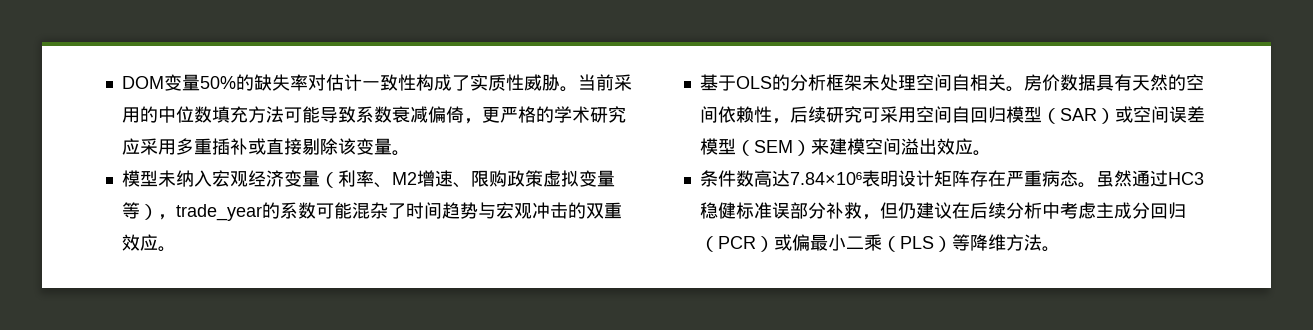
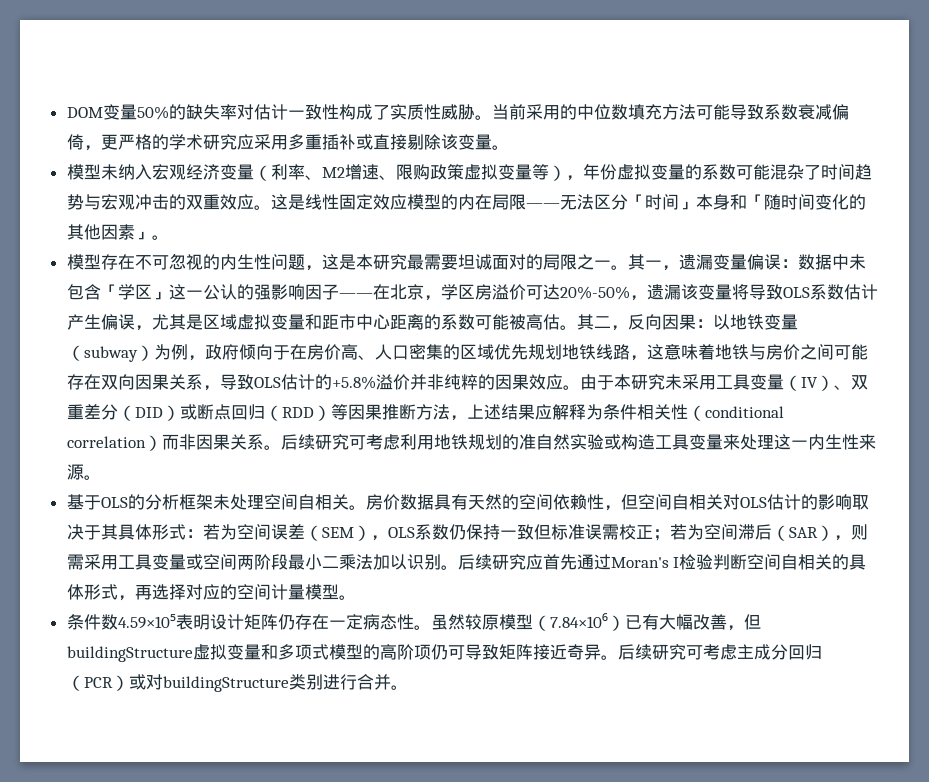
[175,204,262,221] trade_year -> [582,163,685,180] 年份虚拟变量
(176, 249) none -> [270,194,866,210] [66,224,169,240] [66,253,866,271] [66,284,878,301] [66,314,798,331] [66,344,868,362] [66,374,868,391] [66,404,784,421] [66,434,876,451] [66,464,101,480] 这是线性固定效应模型的内在局限——无法区分「时间」本身和「随时间变化的其他因素」。 // 模型存在不可忽视的内生性问题，这是本研究最需要坦诚面对的局限之一。其一，遗漏变量偏误：数据中未包含「学区」这一公认的强影响因子——在北京，学区房溢价可达20%-50%，遗漏该变量将导致OLS系数估计产生偏误，尤其是区域虚拟变量和距市中心距离的系数可能被高估。其二，反向因果：以地铁变量（subway）为例，政府倾向于在房价高、人口密集的区域优先规划地铁线路，这意味着地铁与房价之间可能存在双向因果关系，导致OLS估计的+5.8%溢价并非纯粹的因果效应。由于本研究未采用工具变量（IV）、双重差分（DID）或断点回归（RDD）等因果推断方法，上述结果应解释为条件相关性（conditional correlation）而非因果关系。后续研究可考虑利用地铁规划的准自然实验或构造工具变量来处理这一内生性来源。
[789,106,1205,124] [699,138,973,156] 后续研究可采用空间自回归模型（SAR）或空间误差模型（SEM）来建模空间溢出效应 -> [620,494,869,510] [66,524,868,541] [66,554,867,570] [66,584,339,601] 但空间自相关对OLS估计的影响取决于其具体形式：若为空间误差（SEM），OLS系数仍保持一致但标准误需校正；若为空间滞后（SAR），则需采用工具变量或空间两阶段最小二乘法加以识别。后续研究应首先通过Moran's I检验判断空间自相关的具体形式，再选择对应的空间计量模型
[753,170,862,187] 高达7.84×10⁶ -> [117,614,176,629] 4.59×10⁵
[969,170,1204,188] [699,202,1060,220] 存在严重病态。虽然通过HC3稳健标准误部分补救，但仍建议在后续分析中 -> [277,613,761,631] [66,644,703,662] 仍存在一定病态性。虽然较原模型（7.84×10⁶）已有大幅改善，但buildingStructure虚拟变量和多项式模型的高阶项仍可导致矩阵接近奇异。后续研究可
[791,234,1042,252] 偏最小二乘（PLS）等降维方法 -> [145,674,391,692] 对buildingStructure类别进行合并

